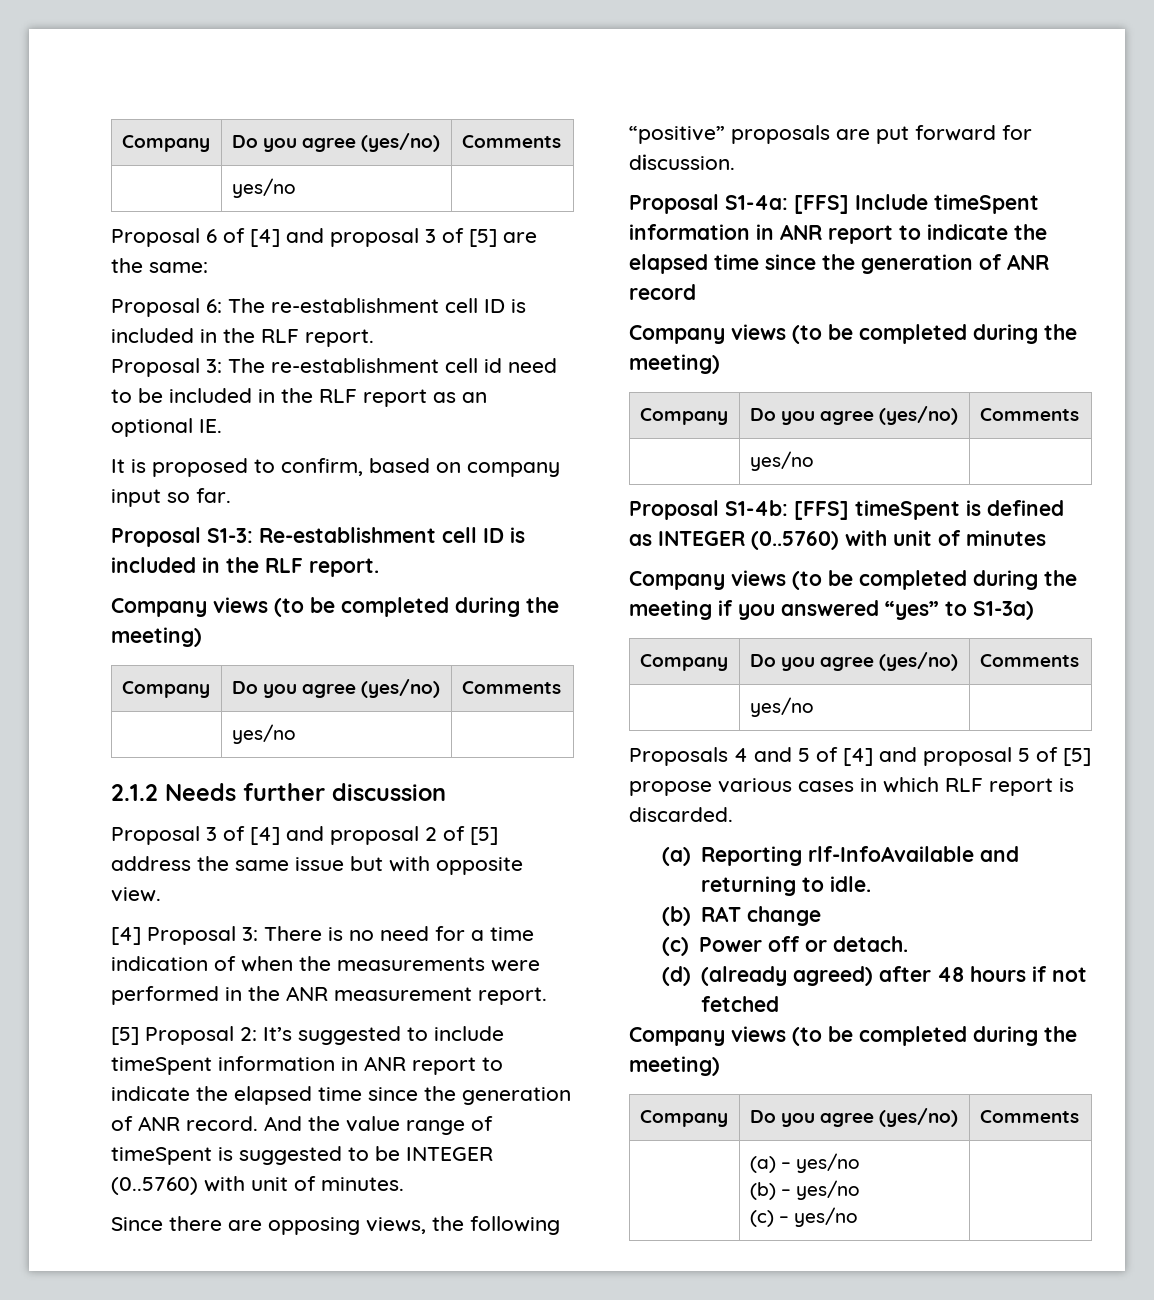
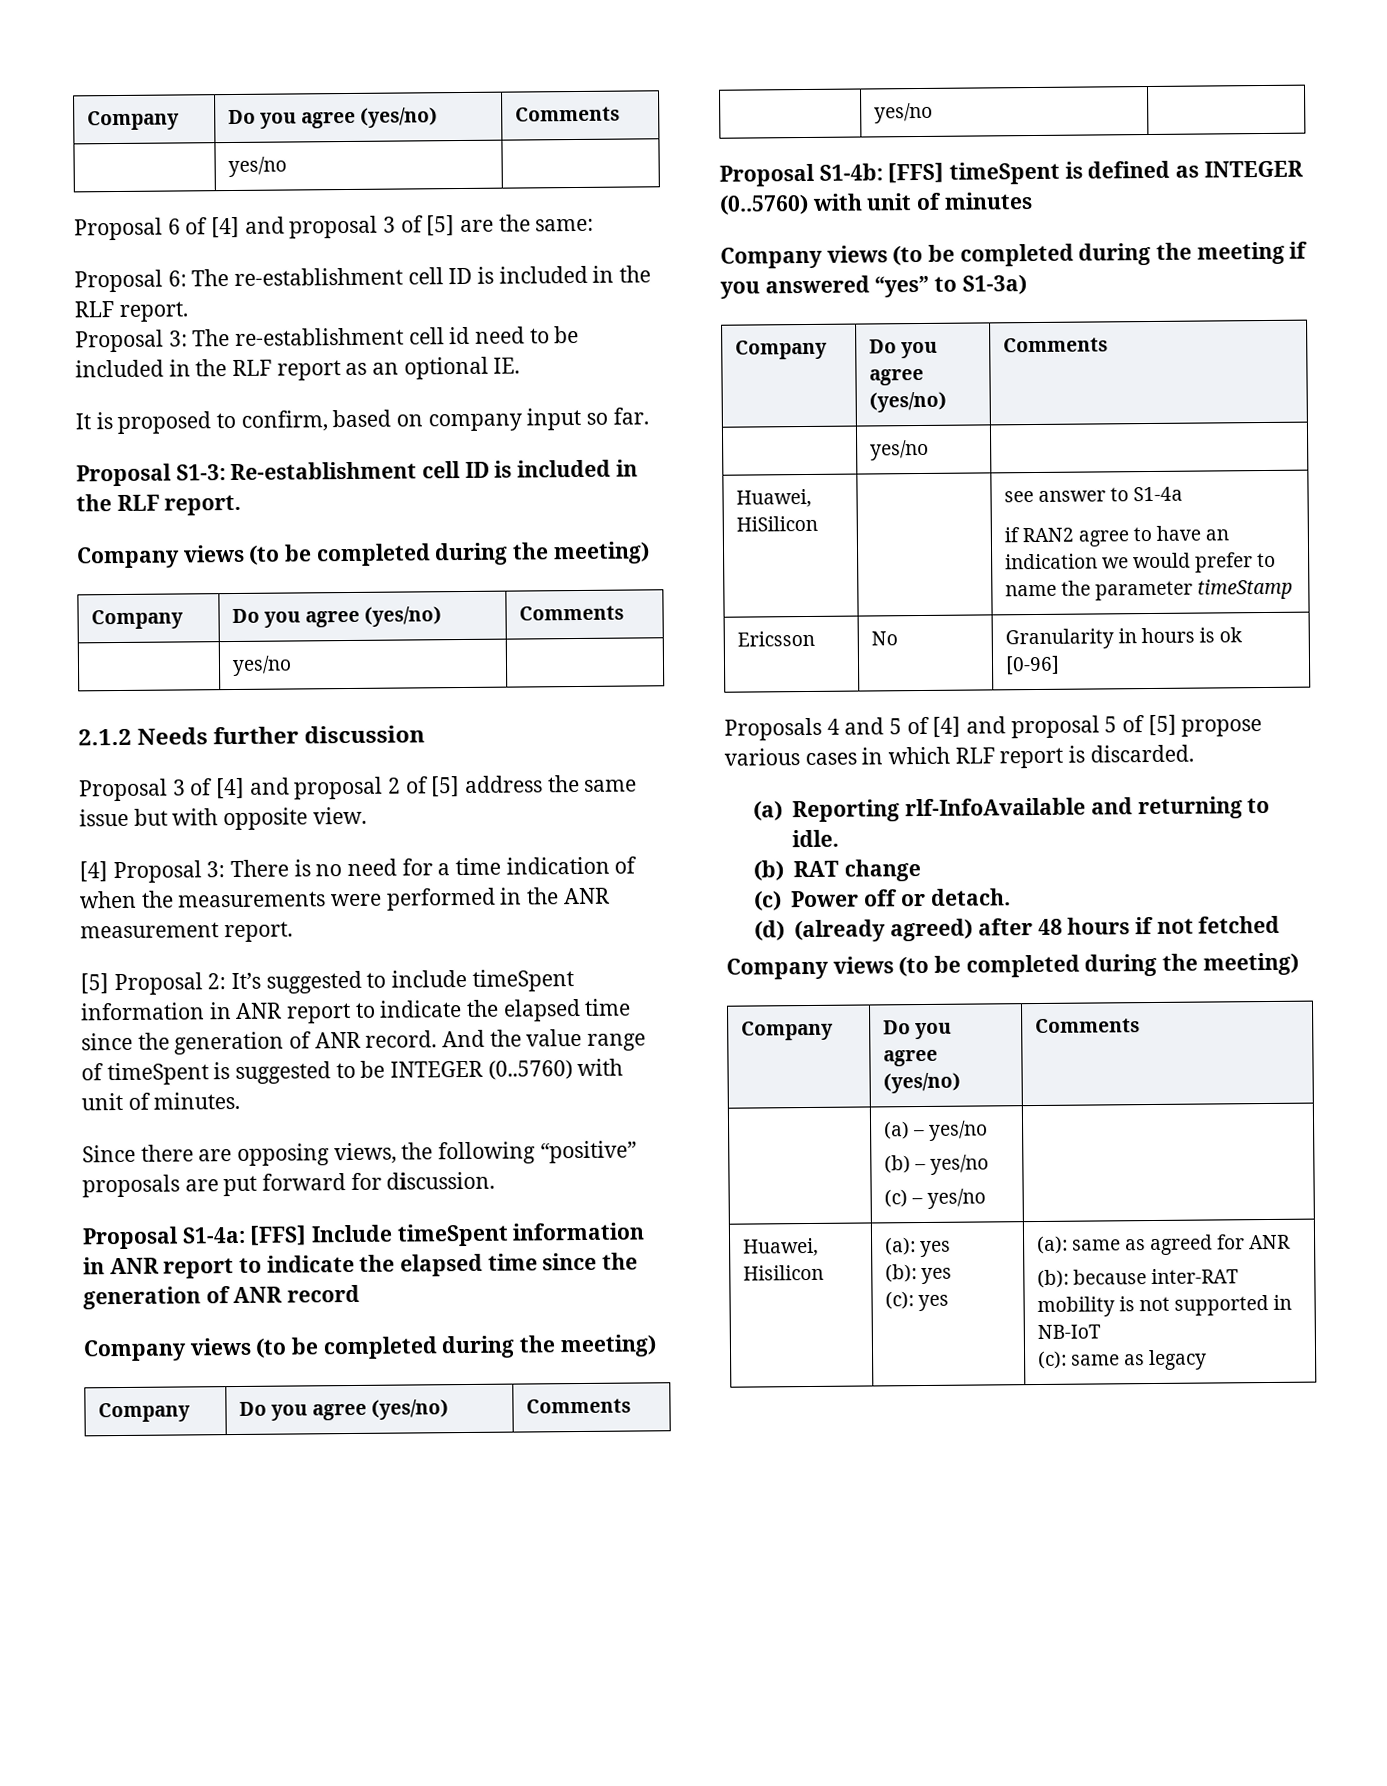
(814, 707) none -> [735,488,812,508] [735,515,818,532] [1003,486,1184,503] [1003,525,1230,547] [1004,552,1277,573] [1004,578,1294,601] [736,630,815,647] [870,631,898,646] [1004,627,1244,650] [1004,655,1060,676] // Huawei, HiSilicon | | see answer to S1-4a // if RAN2 agree to have an indication we would prefer to name the parameter timeStamp // Ericsson | No | Granularity in hours is ok [0-96]
(859, 1217) none -> [742,1237,819,1257] [742,1264,824,1281] [884,1237,951,1258] [884,1264,952,1285] [884,1291,949,1312] [1036,1234,1292,1256] [1036,1268,1239,1289] [1036,1294,1293,1318] [1036,1324,1101,1340] [1037,1349,1208,1371] // Huawei, Hisilicon | (a): yes // (b): yes // (c): yes | (a): same as agreed for ANR // (b): because inter-RAT mobility is not supported in NB-IoT // (c): same as legacy

